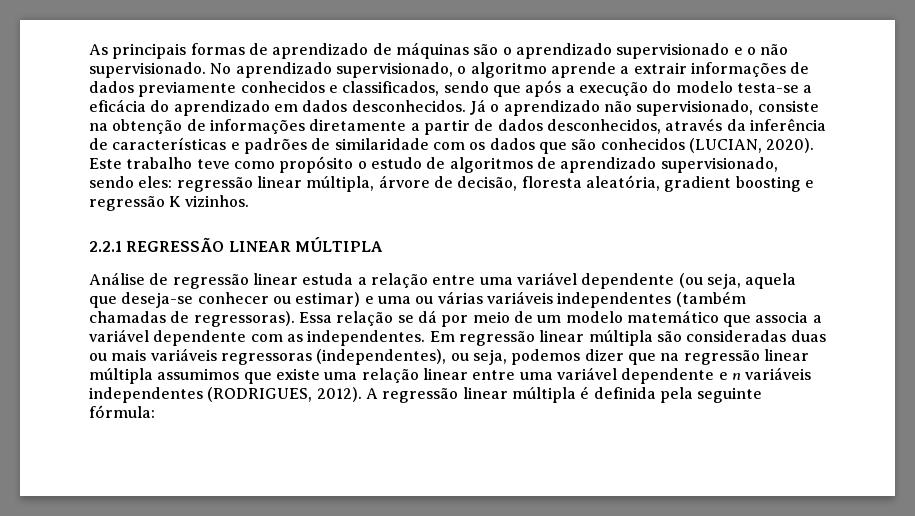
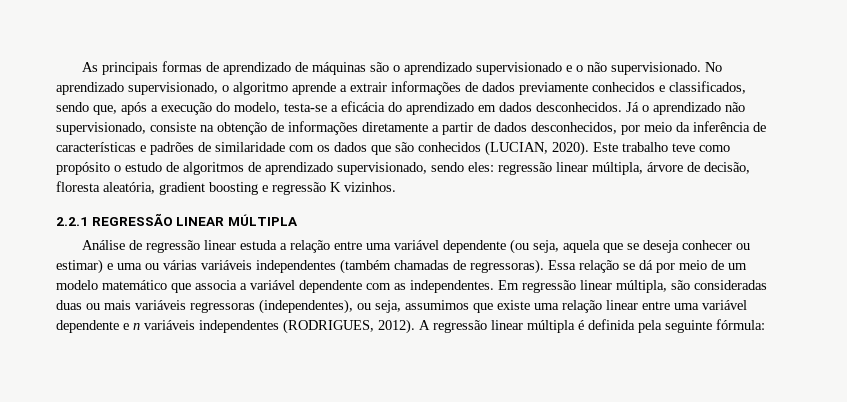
[492,85,521,97] que -> [93,105,117,115] que,
[675,81,733,93] modelo -> [234,102,280,114] modelo,
[665,118,723,131] através -> [621,122,672,135] por meio
[121,292,194,308] deseja-se -> [627,240,680,253] se deseja
[588,330,653,346] múltipla -> [616,280,667,293] múltipla,
[511,349,809,365] [89,368,153,384] podemos dizer que na regressão linear múltipla -> (401, 306) none

